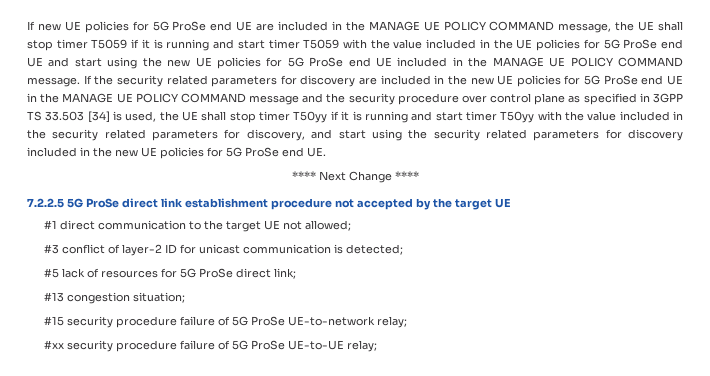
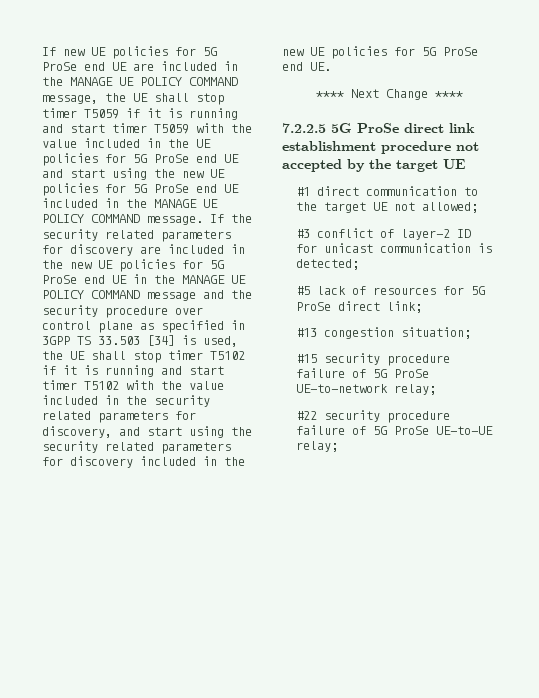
[293,111,535,123] T50yy if it is running and start timer T50yy -> [210,351,245,360] [42,365,224,377] [42,380,119,390] T5102 if it is running and start timer T5102
[44,340,65,349] #xx -> [296,411,318,420] #22

